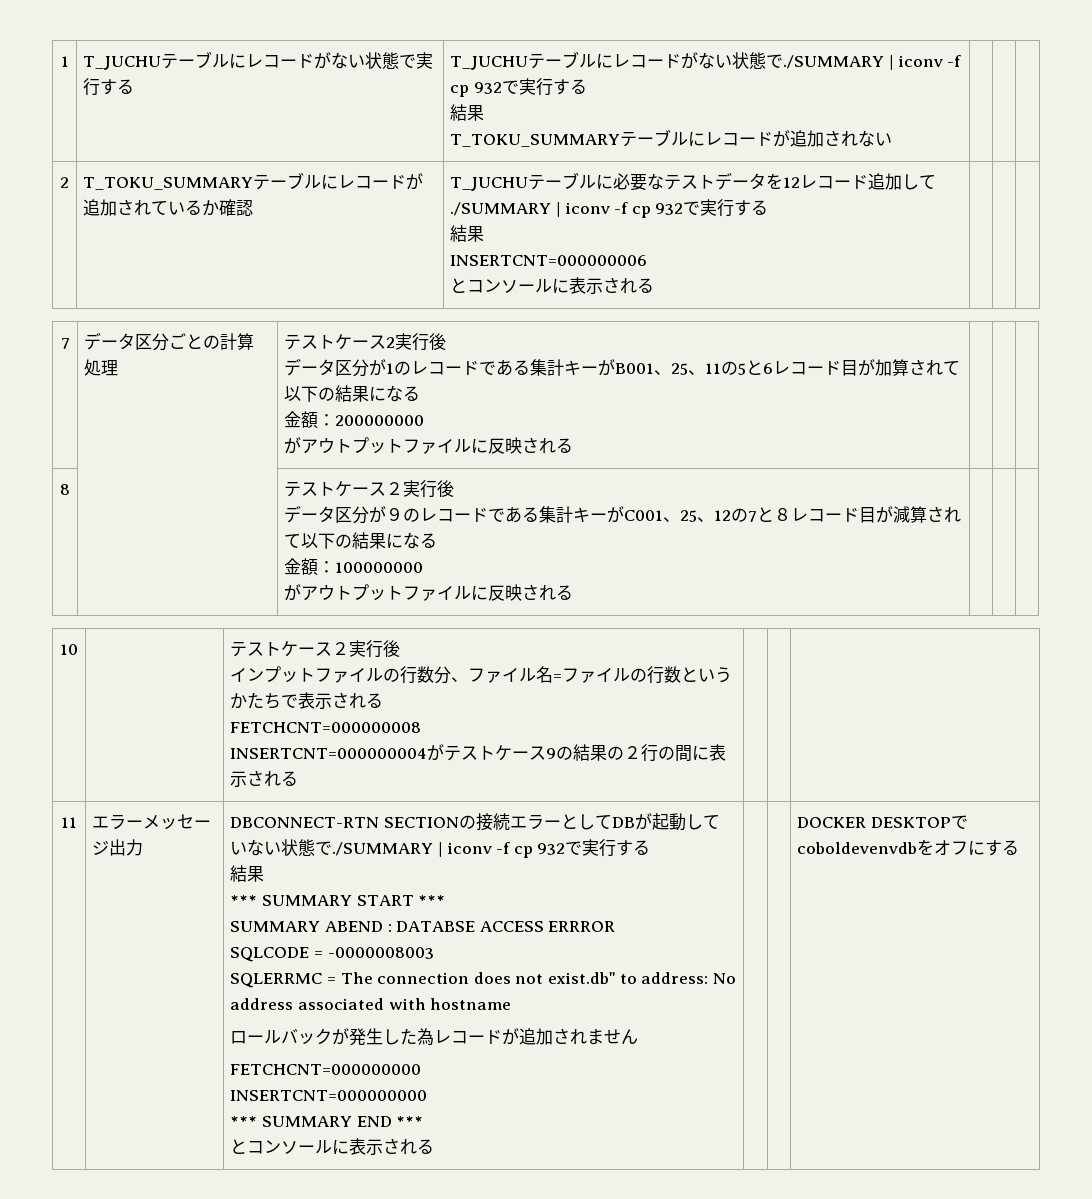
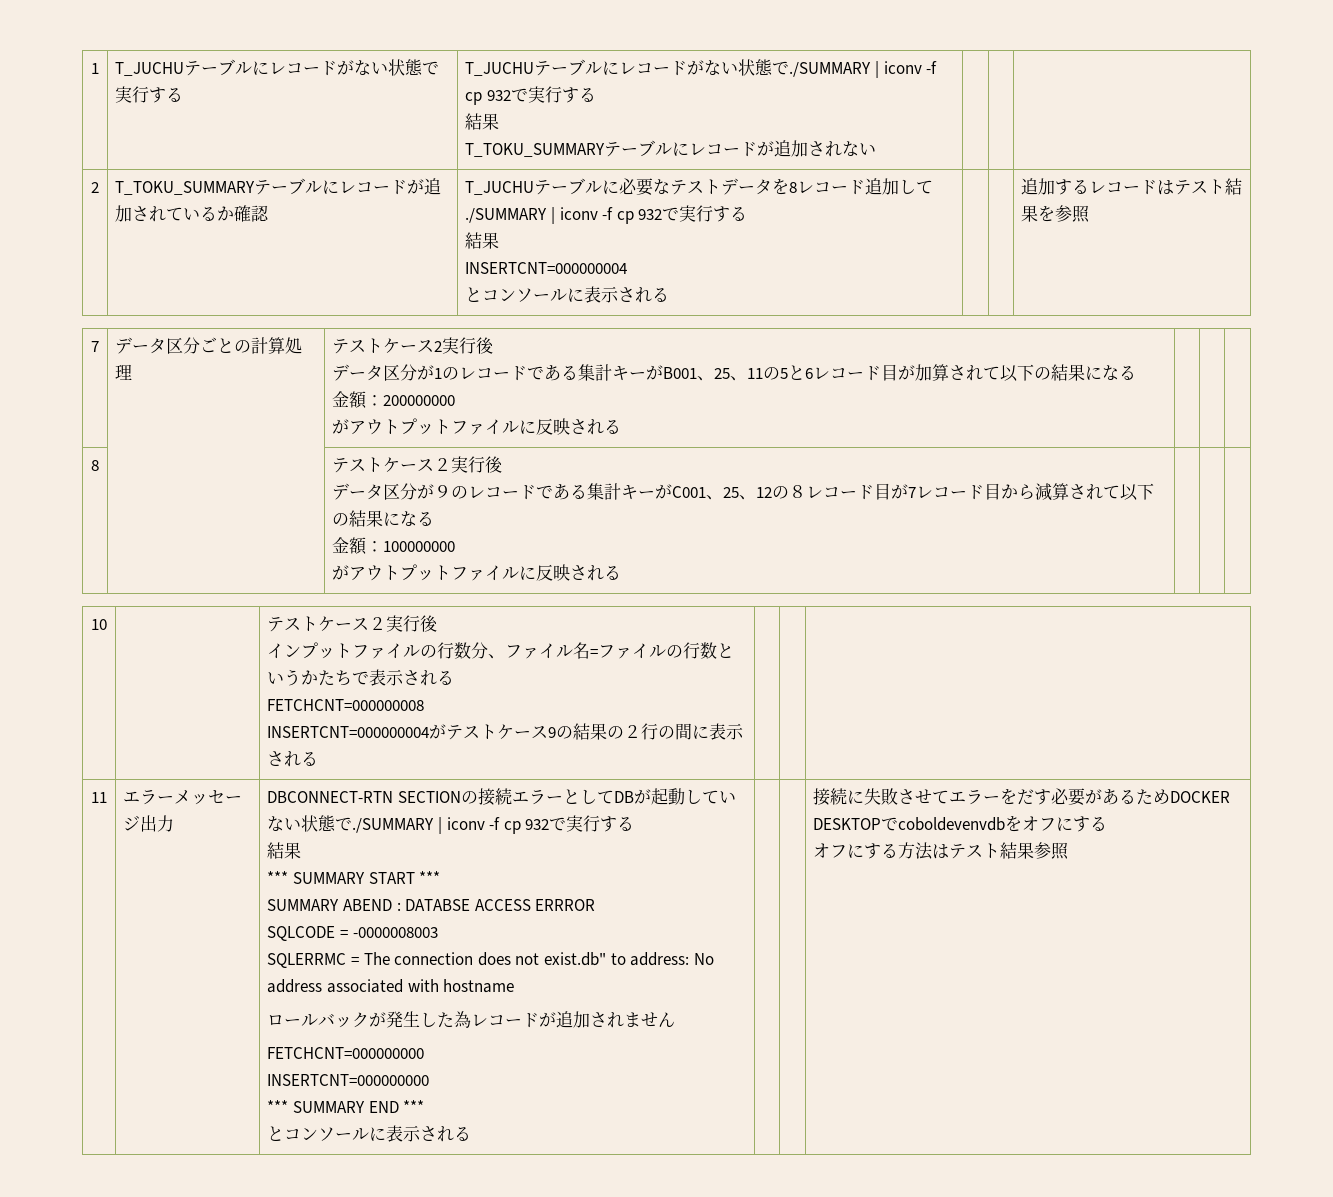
[783,177,801,188] 12 -> [789,182,798,193] 8
[450,255,648,266] [450,277,655,294] INSERTCNT=000000006 // とコンソールに表示される | | | -> [465,262,628,274] [465,286,670,303] [1021,178,1243,195] [1021,205,1091,223] INSERTCNT=000000004 // とコンソールに表示される | | | 追加するレコードはテスト結果を参照
[748,507,775,522] 7と -> (790, 492) none
(894, 514) none -> [908,483,1036,500] 7レコード目から
(435, 1146) none -> [813,788,1171,806] 接続に失敗させてエラーをだす必要があるため
(1020, 847) none -> [813,842,1070,860] // オフにする方法はテスト結果参照

